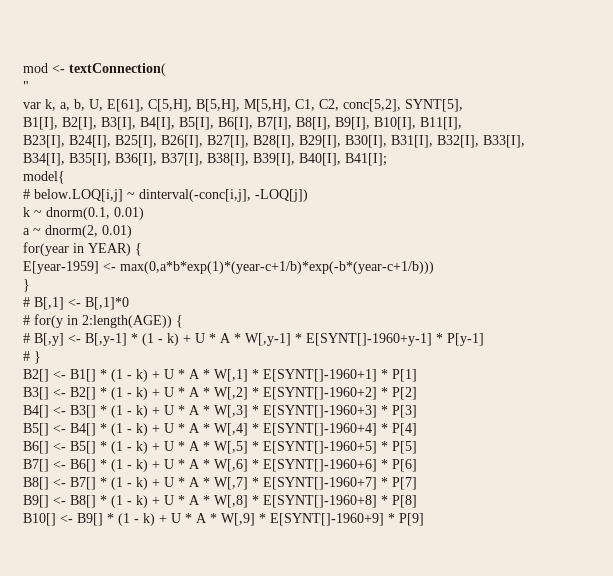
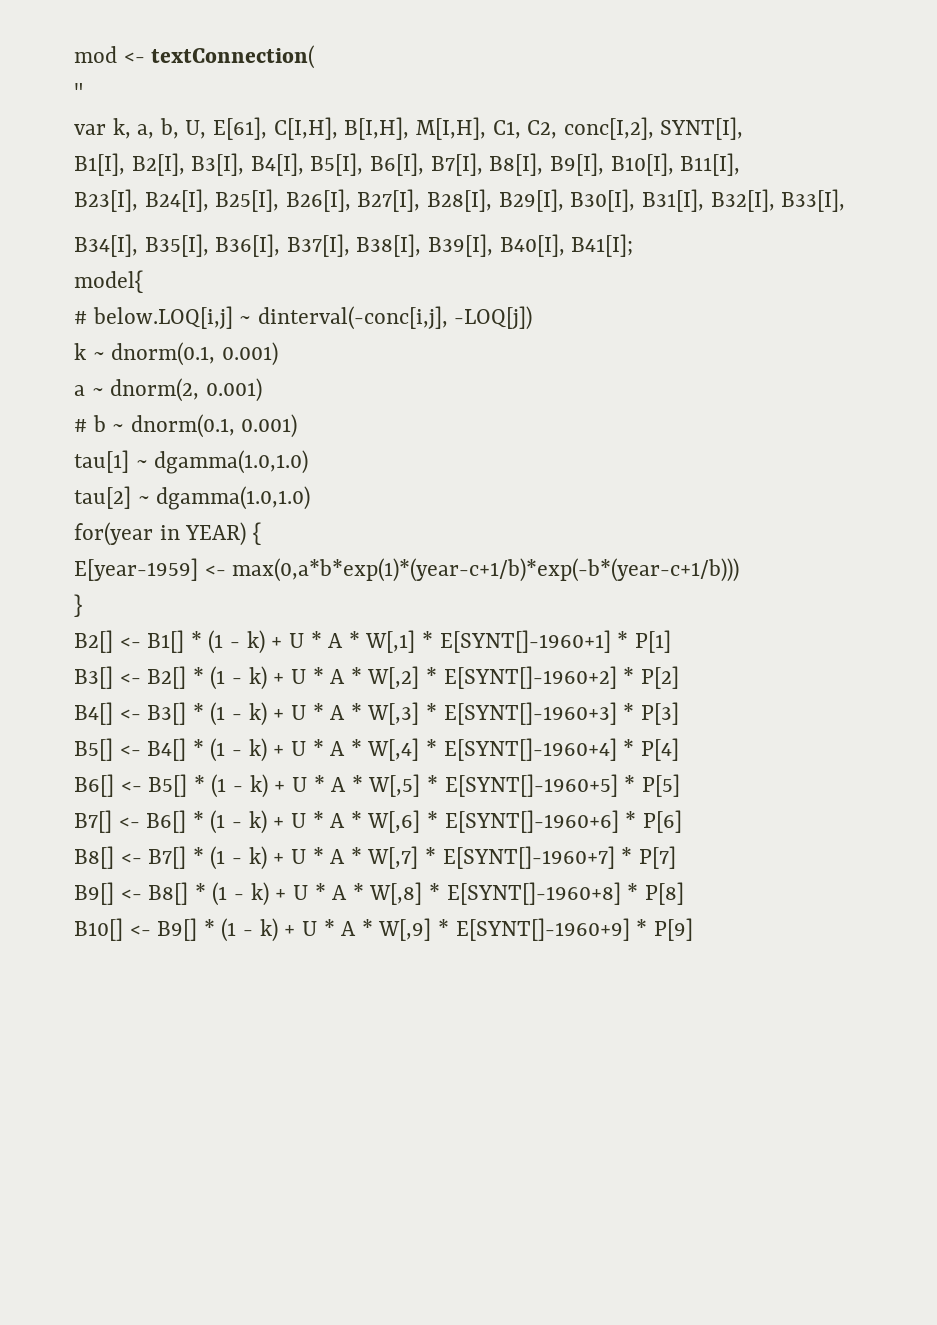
[148,99,463,112] C[5,H], B[5,H], M[5,H], C1, C2, conc[5,2], SYNT[5], -> [273,117,744,140] C[I,H], B[I,H], M[I,H], C1, C2, conc[I,2], SYNT[I],
[114,207,144,220] 0.01) -> [221,342,278,366] 0.001)
[102,225,132,238] 0.01) -> [205,378,262,402] [74,414,298,438] [74,450,309,474] [74,486,311,510] 0.001) // # b ~ dnorm(0.1, 0.001) // tau[1] ~ dgamma(1.0,1.0) // tau[2] ~ dgamma(1.0,1.0)
[23,297,129,310] [23,314,183,328] [23,333,484,346] [23,351,41,364] // # B[,1] <- B[,1]*0 // # for(y in 2:length(AGE)) { // # B[,y] <- B[,y-1] * (1 - k) + U * A * W[,y-1] * E[SYNT[]-1960+y-1] * P[y-1] // # } -> (82, 605) none

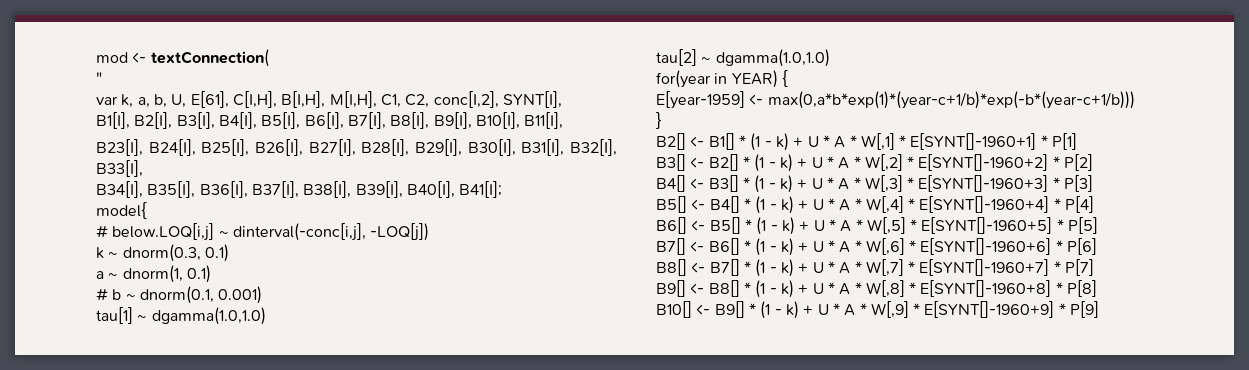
[111,342,278,366] dnorm(0.1, 0.001) -> [122,244,229,262] dnorm(0.3, 0.1)
[110,378,262,402] dnorm(2, 0.001) -> [122,265,211,283] dnorm(1, 0.1)

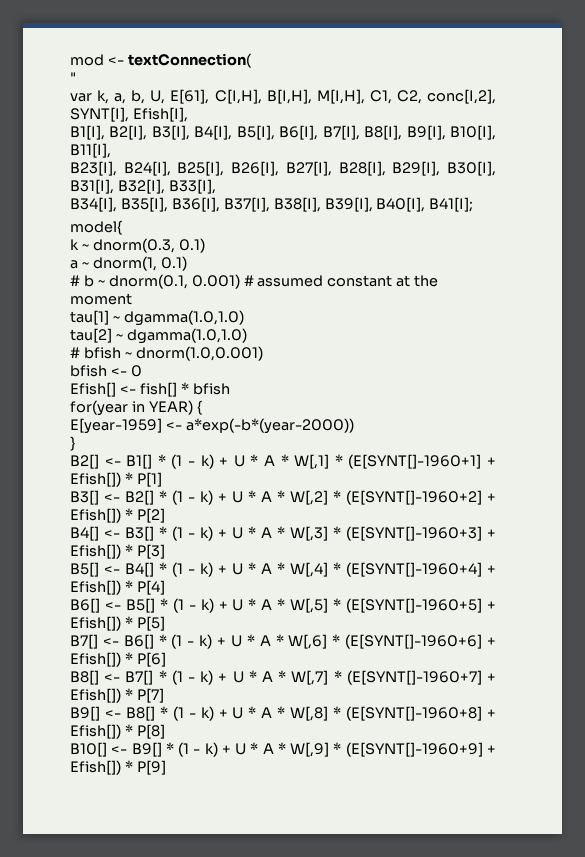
(562, 99) none -> [132,107,188,122] Efish[I],
[96,223,430,241] // # below.LOQ[i,j] ~ dinterval(-conc[i,j], -LOQ[j]) -> (122, 227) none
(263, 295) none -> [243,275,439,287] [70,293,132,305] # assumed constant at the moment
(830, 58) none -> [70,346,263,361] [70,365,142,377] [70,382,230,397] // # bfish ~ dnorm(1.0,0.001) // bfish <- 0 // Efish[] <- fish[] * bfish
[767,91,1135,109] max(0,a*b*exp(1)*(year-c+1/b)*exp(-b*(year-c+1/b))) -> [185,418,354,434] a*exp(-b*(year-2000))
[910,133,1037,150] E[SYNT[]-1960+1] -> [348,454,497,469] [70,472,121,487] (E[SYNT[]-1960+1] + Efish[])
[918,154,1049,171] E[SYNT[]-1960+2] -> [346,490,496,505] [70,508,121,523] (E[SYNT[]-1960+2] + Efish[])
[918,175,1049,192] E[SYNT[]-1960+3] -> [346,526,496,541] [70,544,121,559] (E[SYNT[]-1960+3] + Efish[])
[919,196,1050,213] E[SYNT[]-1960+4] -> [346,562,496,577] [70,580,121,595] (E[SYNT[]-1960+4] + Efish[])
[921,217,1053,234] E[SYNT[]-1960+5] -> [346,598,497,613] [70,616,121,631] (E[SYNT[]-1960+5] + Efish[])
[920,238,1052,255] E[SYNT[]-1960+6] -> [345,634,497,649] [70,652,121,667] (E[SYNT[]-1960+6] + Efish[])
[919,259,1050,276] E[SYNT[]-1960+7] -> [346,670,496,685] [70,688,121,703] (E[SYNT[]-1960+7] + Efish[])
[920,280,1052,297] E[SYNT[]-1960+8] -> [346,706,497,721] [70,724,121,739] (E[SYNT[]-1960+8] + Efish[])
[924,301,1055,318] E[SYNT[]-1960+9] -> [345,742,496,757] [70,760,121,775] (E[SYNT[]-1960+9] + Efish[])

